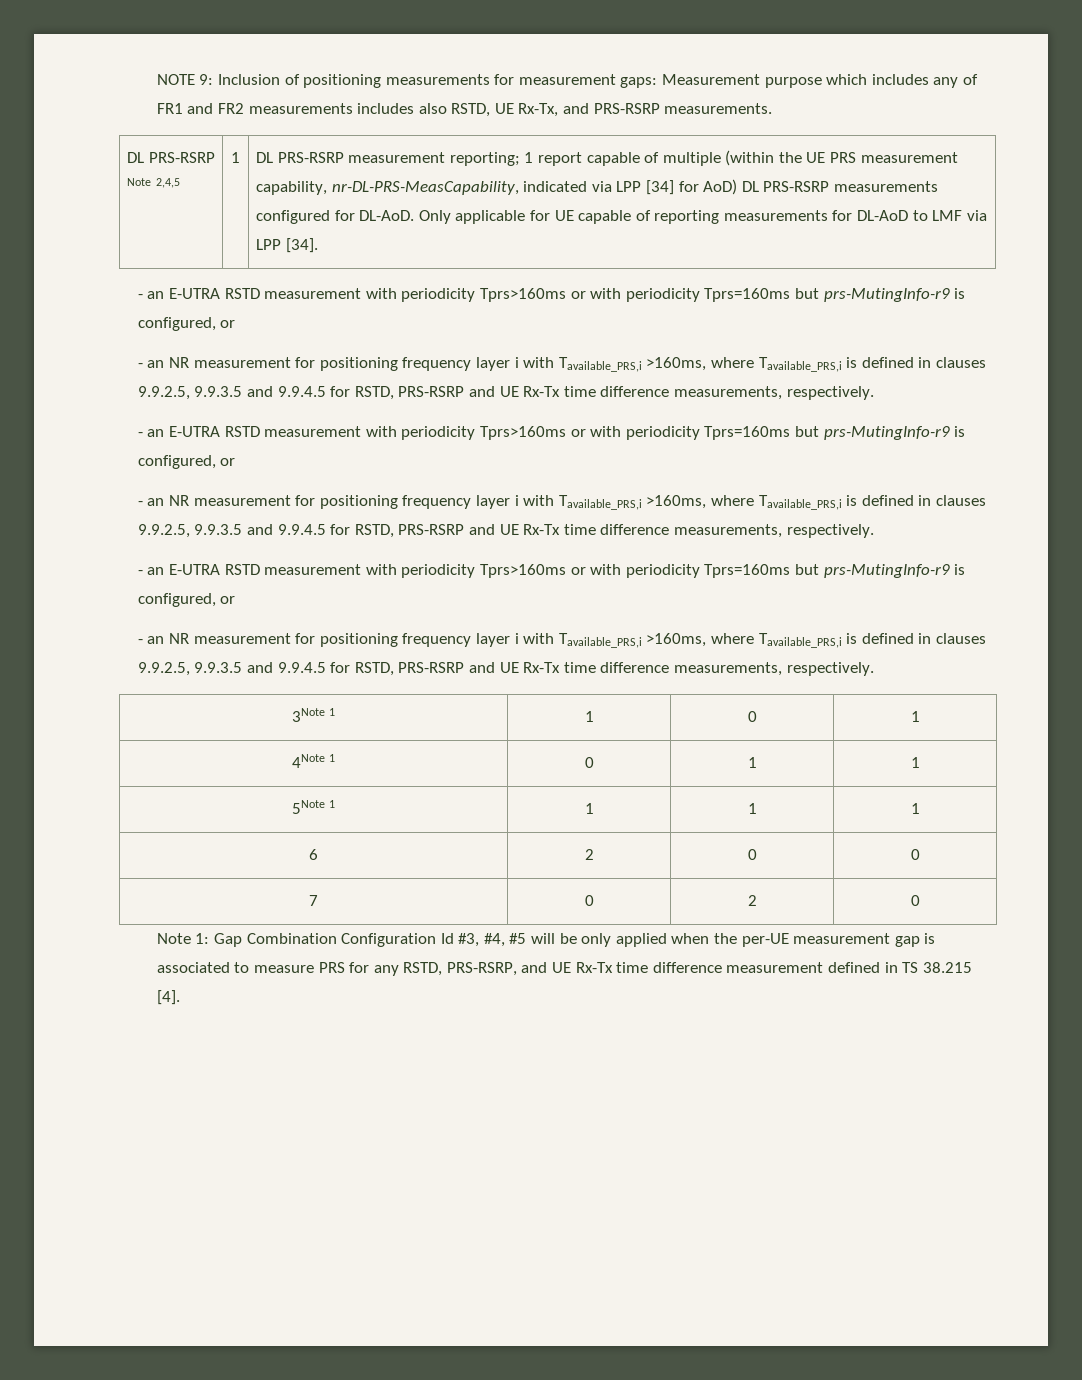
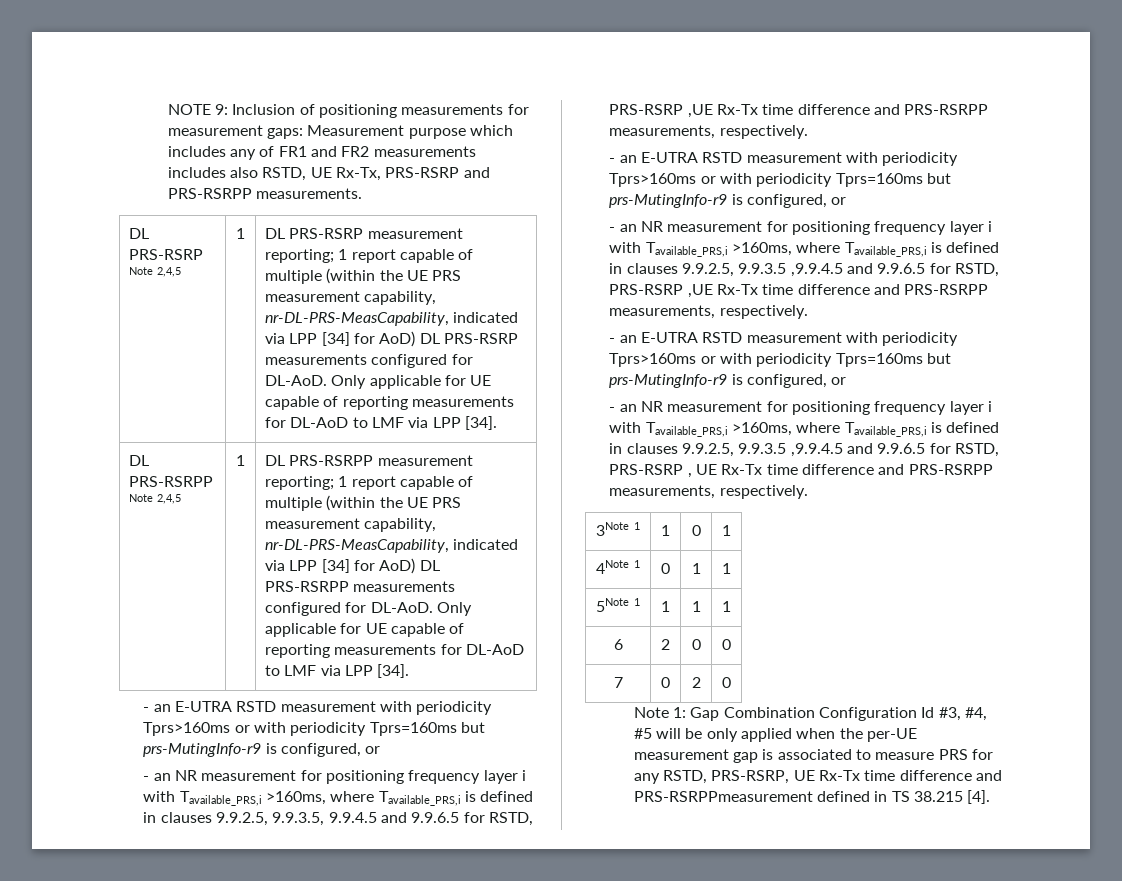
[563,103,660,114] and PRS-RSRP -> [385,167,490,178] [167,188,252,199] PRS-RSRP and PRS-RSRPP
(318, 245) none -> [129,455,150,466] [129,476,214,487] [129,494,182,504] [236,455,245,466] [265,455,473,466] [265,476,474,490] [265,495,462,511] [265,518,437,532] [265,539,519,553] [265,558,440,574] [265,581,456,592] [265,602,473,616] [265,623,465,637] [265,644,525,658] [265,664,410,678] // DL PRS-RSRPP Note 2,4,5 | 1 | DL PRS-RSRPP measurement reporting; 1 report capable of multiple (within the UE PRS measurement capability, nr-DL-PRS-MeasCapability, indicated via LPP [34] for AoD) DL PRS-RSRPP measurements configured for DL-AoD. Only applicable for UE capable of reporting measurements for DL-AoD to LMF via LPP [34].
[194,386,670,400] 9.9.3.5 and 9.9.4.5 for RSTD, PRS-RSRP and UE Rx-Tx time difference -> [272,812,533,826] [609,104,989,118] 9.9.3.5, 9.9.4.5 and 9.9.6.5 for RSTD, PRS-RSRP ,UE Rx-Tx time difference and PRS-RSRPP
[247,524,670,538] and 9.9.4.5 for RSTD, PRS-RSRP and UE Rx-Tx time difference -> [790,263,999,277] [609,284,989,298] ,9.9.4.5 and 9.9.6.5 for RSTD, PRS-RSRP ,UE Rx-Tx time difference and PRS-RSRPP
[247,662,670,676] and 9.9.4.5 for RSTD, PRS-RSRP and UE Rx-Tx time difference -> [790,443,999,457] [609,464,993,478] ,9.9.4.5 and 9.9.6.5 for RSTD, PRS-RSRP , UE Rx-Tx time difference and PRS-RSRPP
[521,962,824,973] and UE Rx-Tx time difference measurement -> [793,770,1002,781] [633,791,813,802] UE Rx-Tx time difference and PRS-RSRPPmeasurement

